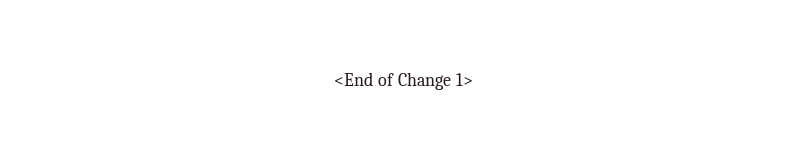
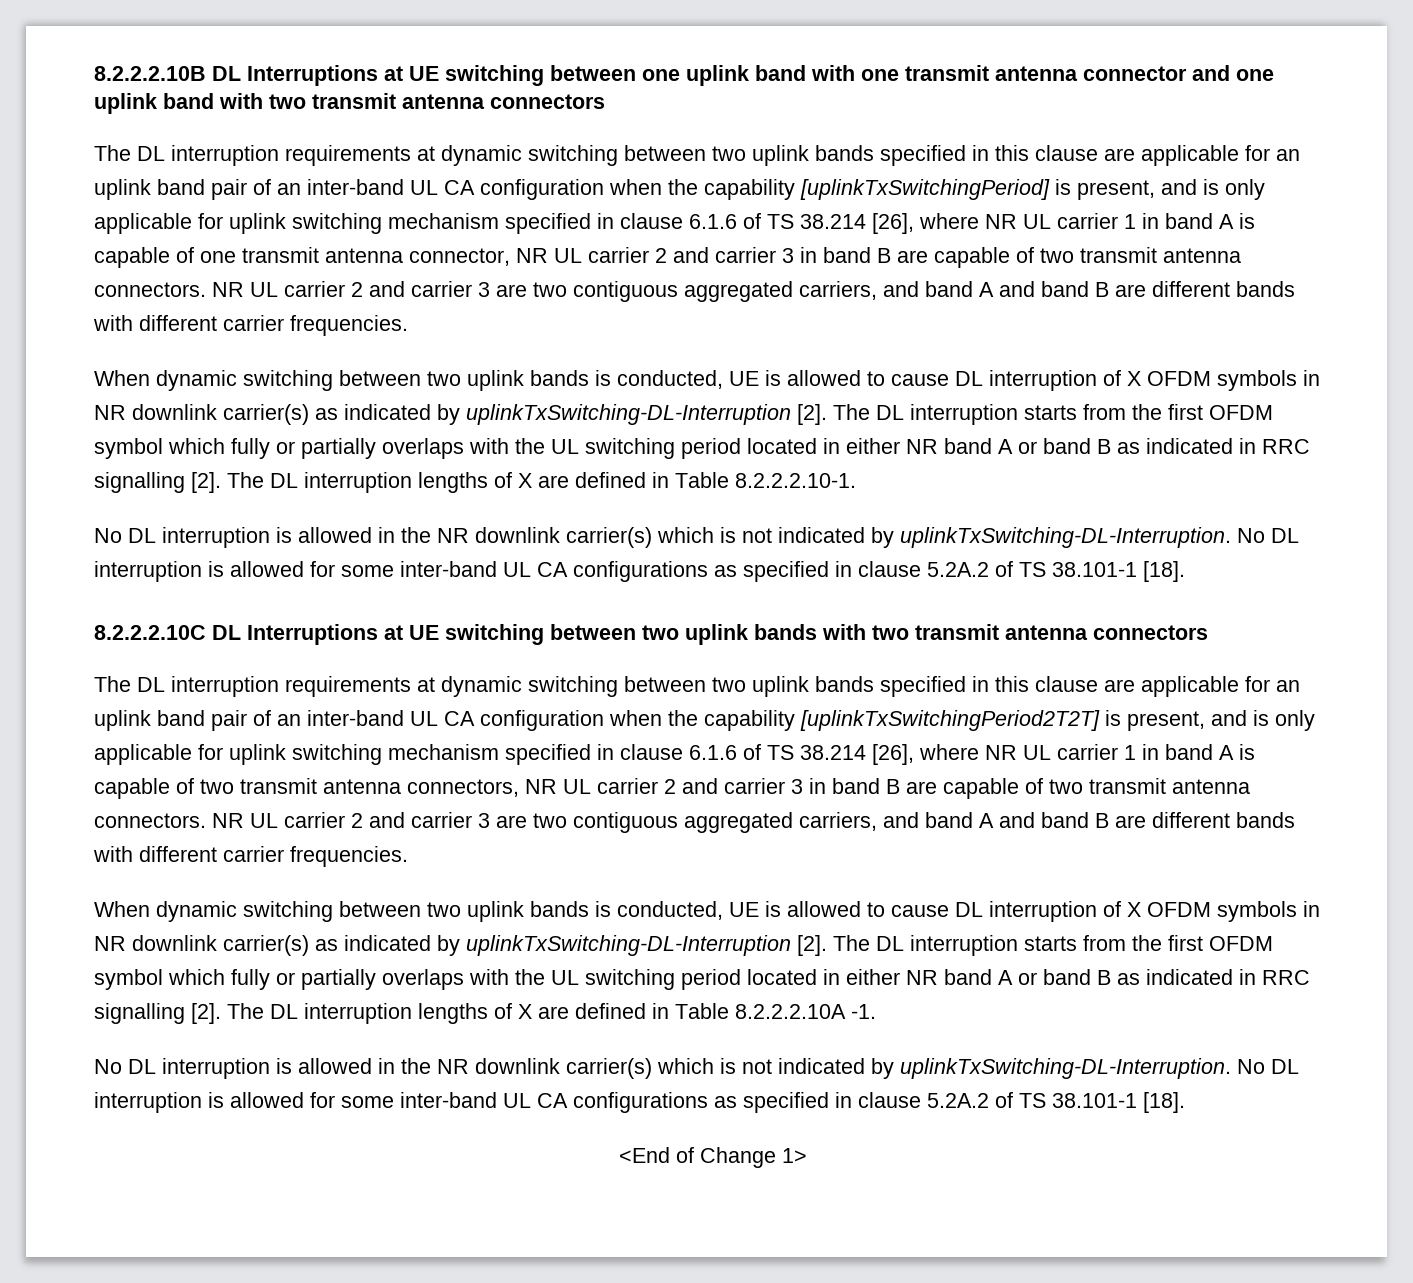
(334, 79) none -> [94,65,1274,86] [94,93,605,114] [94,145,1300,166] [94,179,1265,200] [94,213,1255,234] [94,247,1241,268] [94,281,1295,302] [93,315,408,336] [94,370,1320,391] [94,404,1273,425] [94,438,1310,459] [94,472,856,493] [94,527,1299,548] [94,561,1185,582] [94,624,1208,645] [94,676,1300,697] [94,710,1315,731] [94,744,1255,765] [94,778,1250,799] [94,812,1295,833] [93,846,408,867] [94,901,1320,922] [94,935,1273,956] [94,969,1310,990] [94,1003,876,1024] [94,1058,1299,1079] [94,1092,1185,1113] 8.2.2.2.10B DL Interruptions at UE switching between one uplink band with one transmit antenna connector and one uplink band with two transmit antenna connectors // The DL interruption requirements at dynamic switching between two uplink bands specified in this clause are applicable for an uplink band pair of an inter-band UL CA configuration when the capability [uplinkTxSwitchingPeriod] is present, and is only applicable for uplink switching mechanism specified in clause 6.1.6 of TS 38.214 [26], where NR UL carrier 1 in band A is capable of one transmit antenna connector, NR UL carrier 2 and carrier 3 in band B are capable of two transmit antenna connectors. NR UL carrier 2 and carrier 3 are two contiguous aggregated carriers, and band A and band B are different bands with different carrier frequencies. // When dynamic switching between two uplink bands is conducted, UE is allowed to cause DL interruption of X OFDM symbols in NR downlink carrier(s) as indicated by uplinkTxSwitching-DL-Interruption [2]. The DL interruption starts from the first OFDM symbol which fully or partially overlaps with the UL switching period located in either NR band A or band B as indicated in RRC signalling [2]. The DL interruption lengths of X are defined in Table 8.2.2.2.10-1. // No DL interruption is allowed in the NR downlink carrier(s) which is not indicated by uplinkTxSwitching-DL-Interruption. No DL interruption is allowed for some inter-band UL CA configurations as specified in clause 5.2A.2 of TS 38.101-1 [18]. // 8.2.2.2.10C DL Interruptions at UE switching between two uplink bands with two transmit antenna connectors // The DL interruption requirements at dynamic switching between two uplink bands specified in this clause are applicable for an uplink band pair of an inter-band UL CA configuration when the capability [uplinkTxSwitchingPeriod2T2T] is present, and is only applicable for uplink switching mechanism specified in clause 6.1.6 of TS 38.214 [26], where NR UL carrier 1 in band A is capable of two transmit antenna connectors, NR UL carrier 2 and carrier 3 in band B are capable of two transmit antenna connectors. NR UL carrier 2 and carrier 3 are two contiguous aggregated carriers, and band A and band B are different bands with different carrier frequencies. // When dynamic switching between two uplink bands is conducted, UE is allowed to cause DL interruption of X OFDM symbols in NR downlink carrier(s) as indicated by uplinkTxSwitching-DL-Interruption [2]. The DL interruption starts from the first OFDM symbol which fully or partially overlaps with the UL switching period located in either NR band A or band B as indicated in RRC signalling [2]. The DL interruption lengths of X are defined in Table 8.2.2.2.10A -1. // No DL interruption is allowed in the NR downlink carrier(s) which is not indicated by uplinkTxSwitching-DL-Interruption. No DL interruption is allowed for some inter-band UL CA configurations as specified in clause 5.2A.2 of TS 38.101-1 [18]. //

